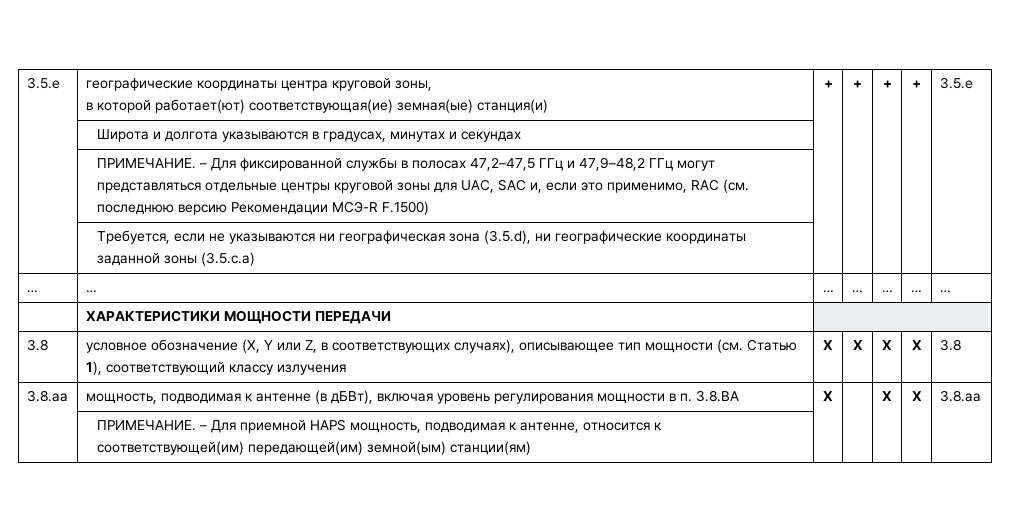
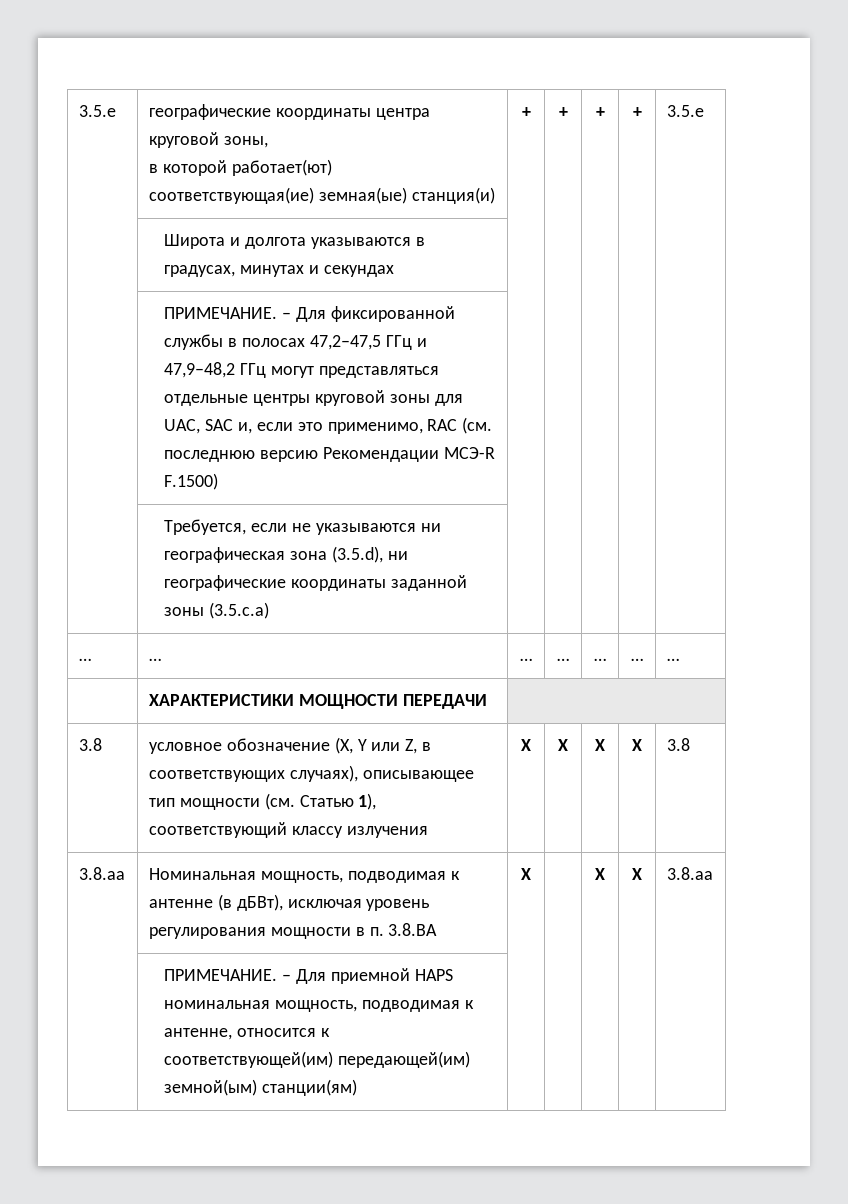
(68, 396) none -> [148,868,256,880] Номинальная
[376,393,433,402] включая -> [287,899,362,908] исключая
(347, 425) none -> [164,1000,271,1009] номинальная

